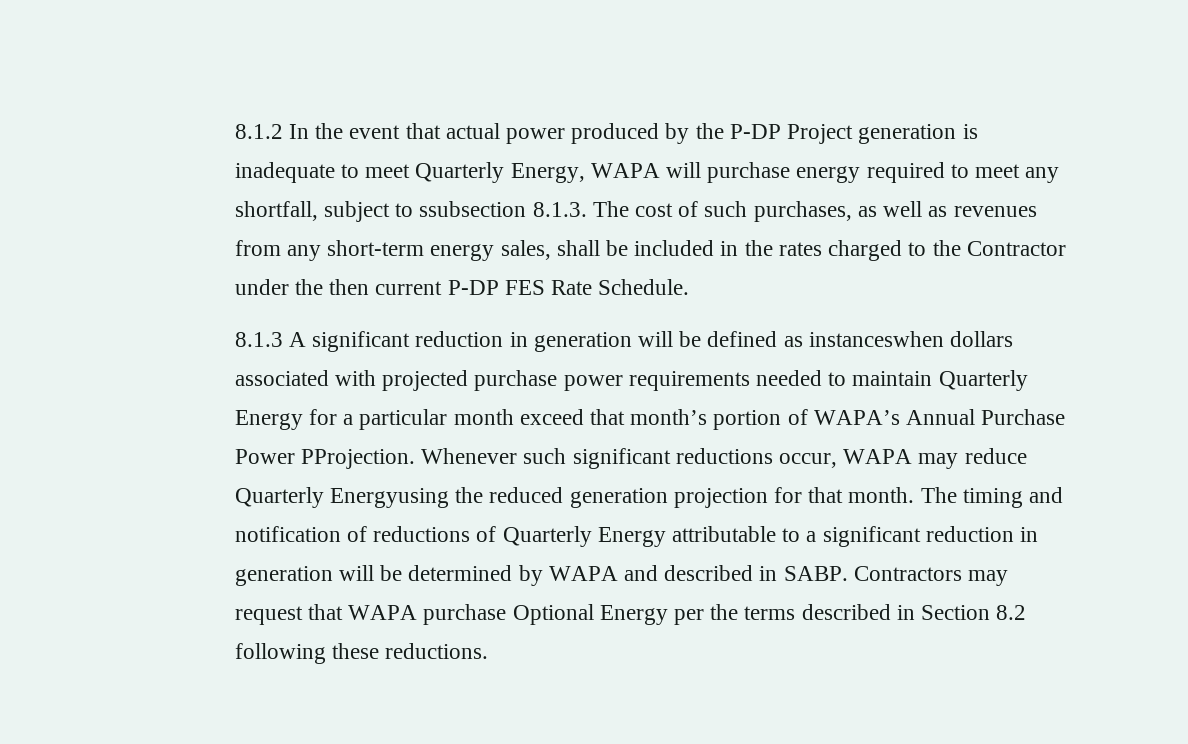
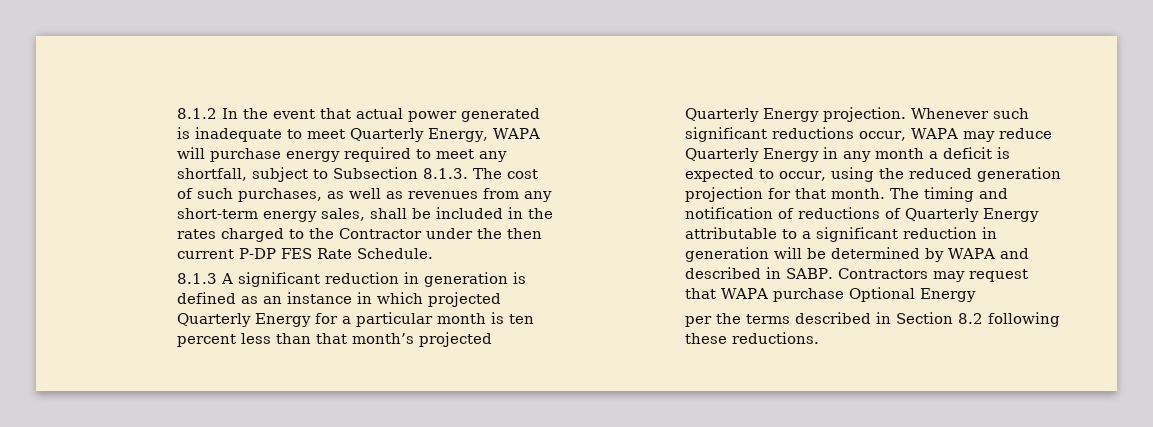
[571,123,957,144] produced by the P-DP Project generation -> [461,108,541,122] generated
[419,201,527,217] ssubsection -> [333,167,419,179] Subsection
[638,331,1014,347] [234,370,933,391] will be defined as instanceswhen dollars associated with projected purchase power requirements needed to maintain -> [513,272,527,284] [177,292,502,307] is defined as an instance in which projected
[519,409,1066,430] [234,449,415,469] exceed that month’s portion of WAPA’s Annual Purchase Power PProjection. -> [491,312,535,324] [177,332,493,347] [685,107,907,122] is ten percent less than that month’s projected Quarterly Energy projection.
[329,488,449,508] Energyusing -> [763,147,1011,162] [685,167,875,182] Energy in any month a deficit is expected to occur, using
(668, 615) none -> (977, 295) //

